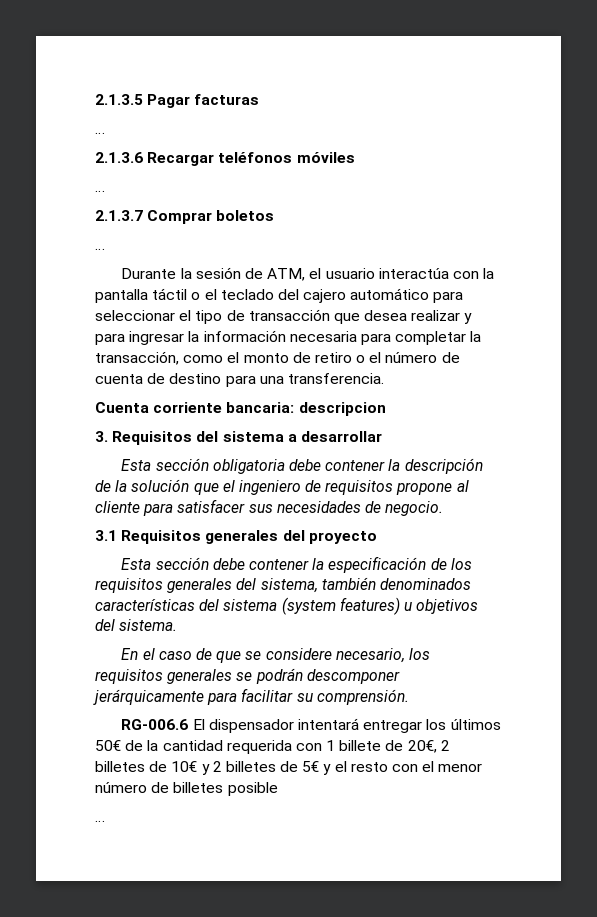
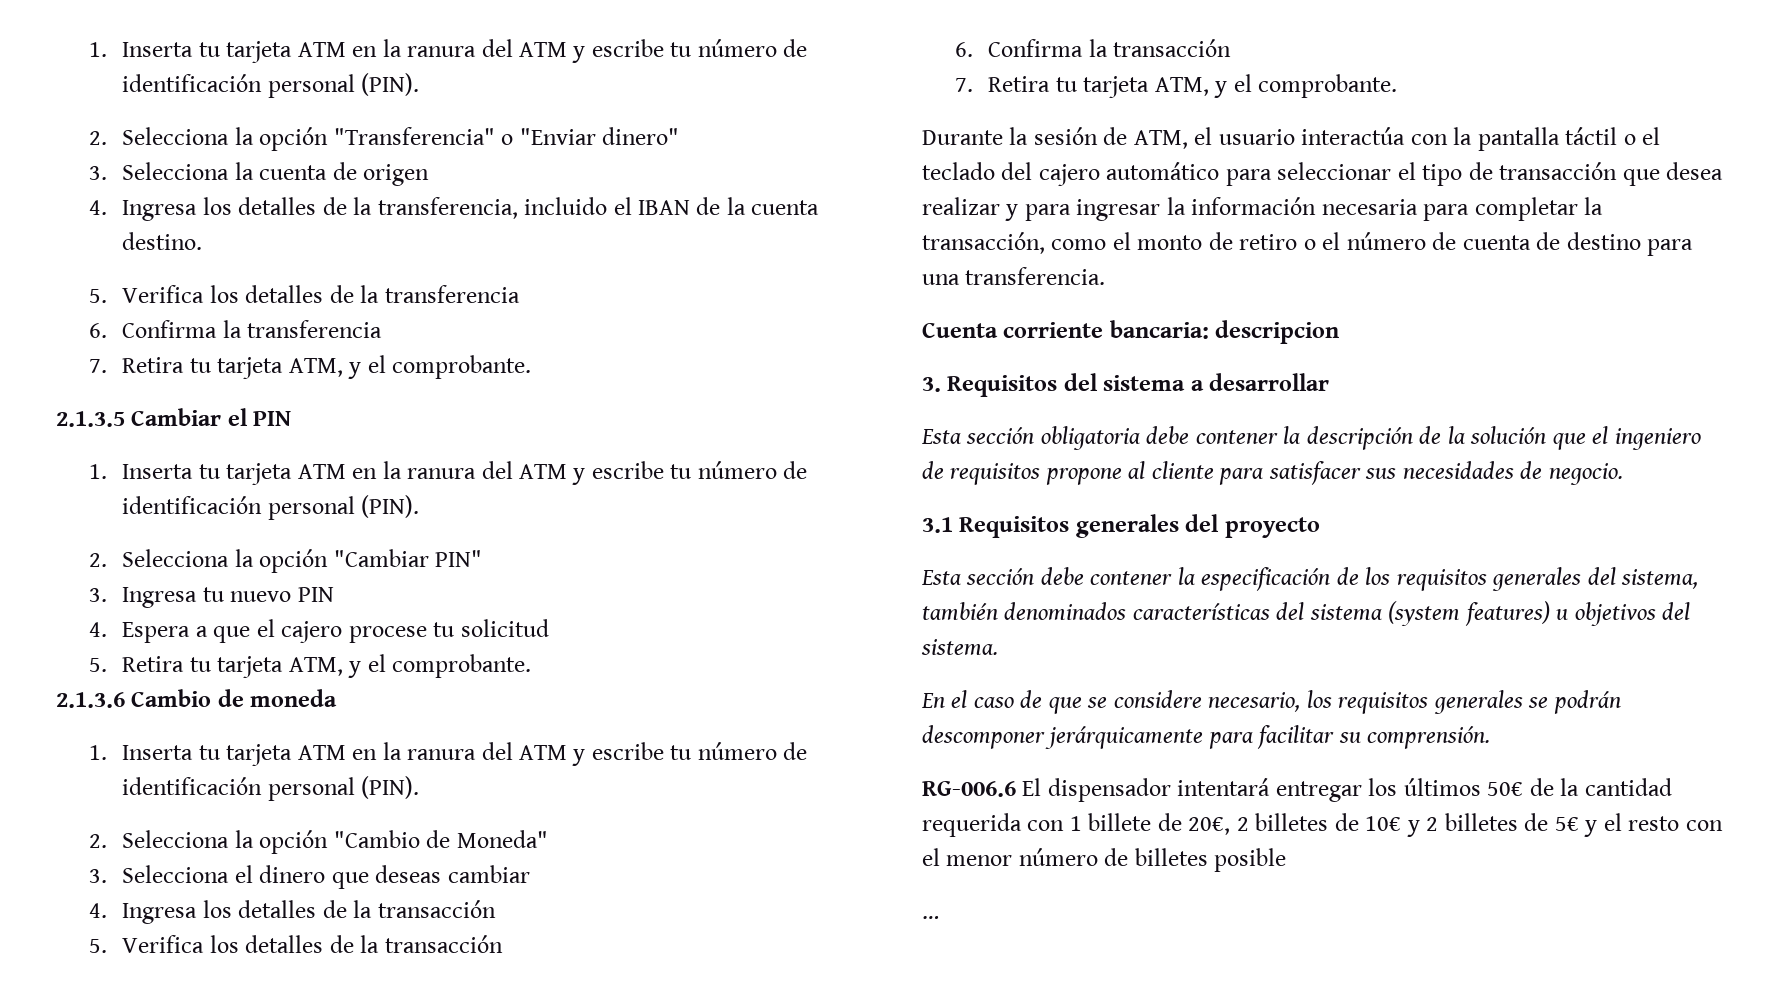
[95,94,260,108] [95,132,105,134] [95,152,355,166] [95,190,105,192] [95,210,275,224] [95,248,105,250] 2.1.3.5 Pagar facturas // … // 2.1.3.6 Recargar teléfonos móviles // … // 2.1.3.7 Comprar boletos // … -> [89,39,808,63] [122,73,420,98] [89,127,680,151] [89,162,430,186] [89,197,820,221] [122,232,203,250] [89,285,520,303] [89,320,383,338] [89,355,532,379] [56,408,292,427] [89,461,808,485] [122,495,420,520] [89,549,483,573] [89,587,334,608] [89,619,549,643] [89,654,532,678] [56,689,338,708] [89,742,808,766] [122,776,420,801] [89,830,548,854] [89,865,530,889] [89,900,496,924] [89,935,503,953] [955,39,1232,57] [955,74,1398,98] 1. Inserta tu tarjeta ATM en la ranura del ATM y escribe tu número de identificación personal (PIN). // 2. Selecciona la opción "Transferencia" o "Enviar dinero" // 3. Selecciona la cuenta de origen // 4. Ingresa los detalles de la transferencia, incluido el IBAN de la cuenta destino. // 5. Verifica los detalles de la transferencia // 6. Confirma la transferencia // 7. Retira tu tarjeta ATM, y el comprobante. // 2.1.3.5 Cambiar el PIN // 1. Inserta tu tarjeta ATM en la ranura del ATM y escribe tu número de identificación personal (PIN). // 2. Selecciona la opción "Cambiar PIN" // 3. Ingresa tu nuevo PIN // 4. Espera a que el cajero procese tu solicitud // 5. Retira tu tarjeta ATM, y el comprobante. // 2.1.3.6 Cambio de moneda // 1. Inserta tu tarjeta ATM en la ranura del ATM y escribe tu número de identificación personal (PIN). // 2. Selecciona la opción "Cambio de Moneda" // 3. Selecciona el dinero que deseas cambiar // 4. Ingresa los detalles de la transacción // 5. Verifica los detalles de la transacción // 6. Confirma la transacción // 7. Retira tu tarjeta ATM, y el comprobante.

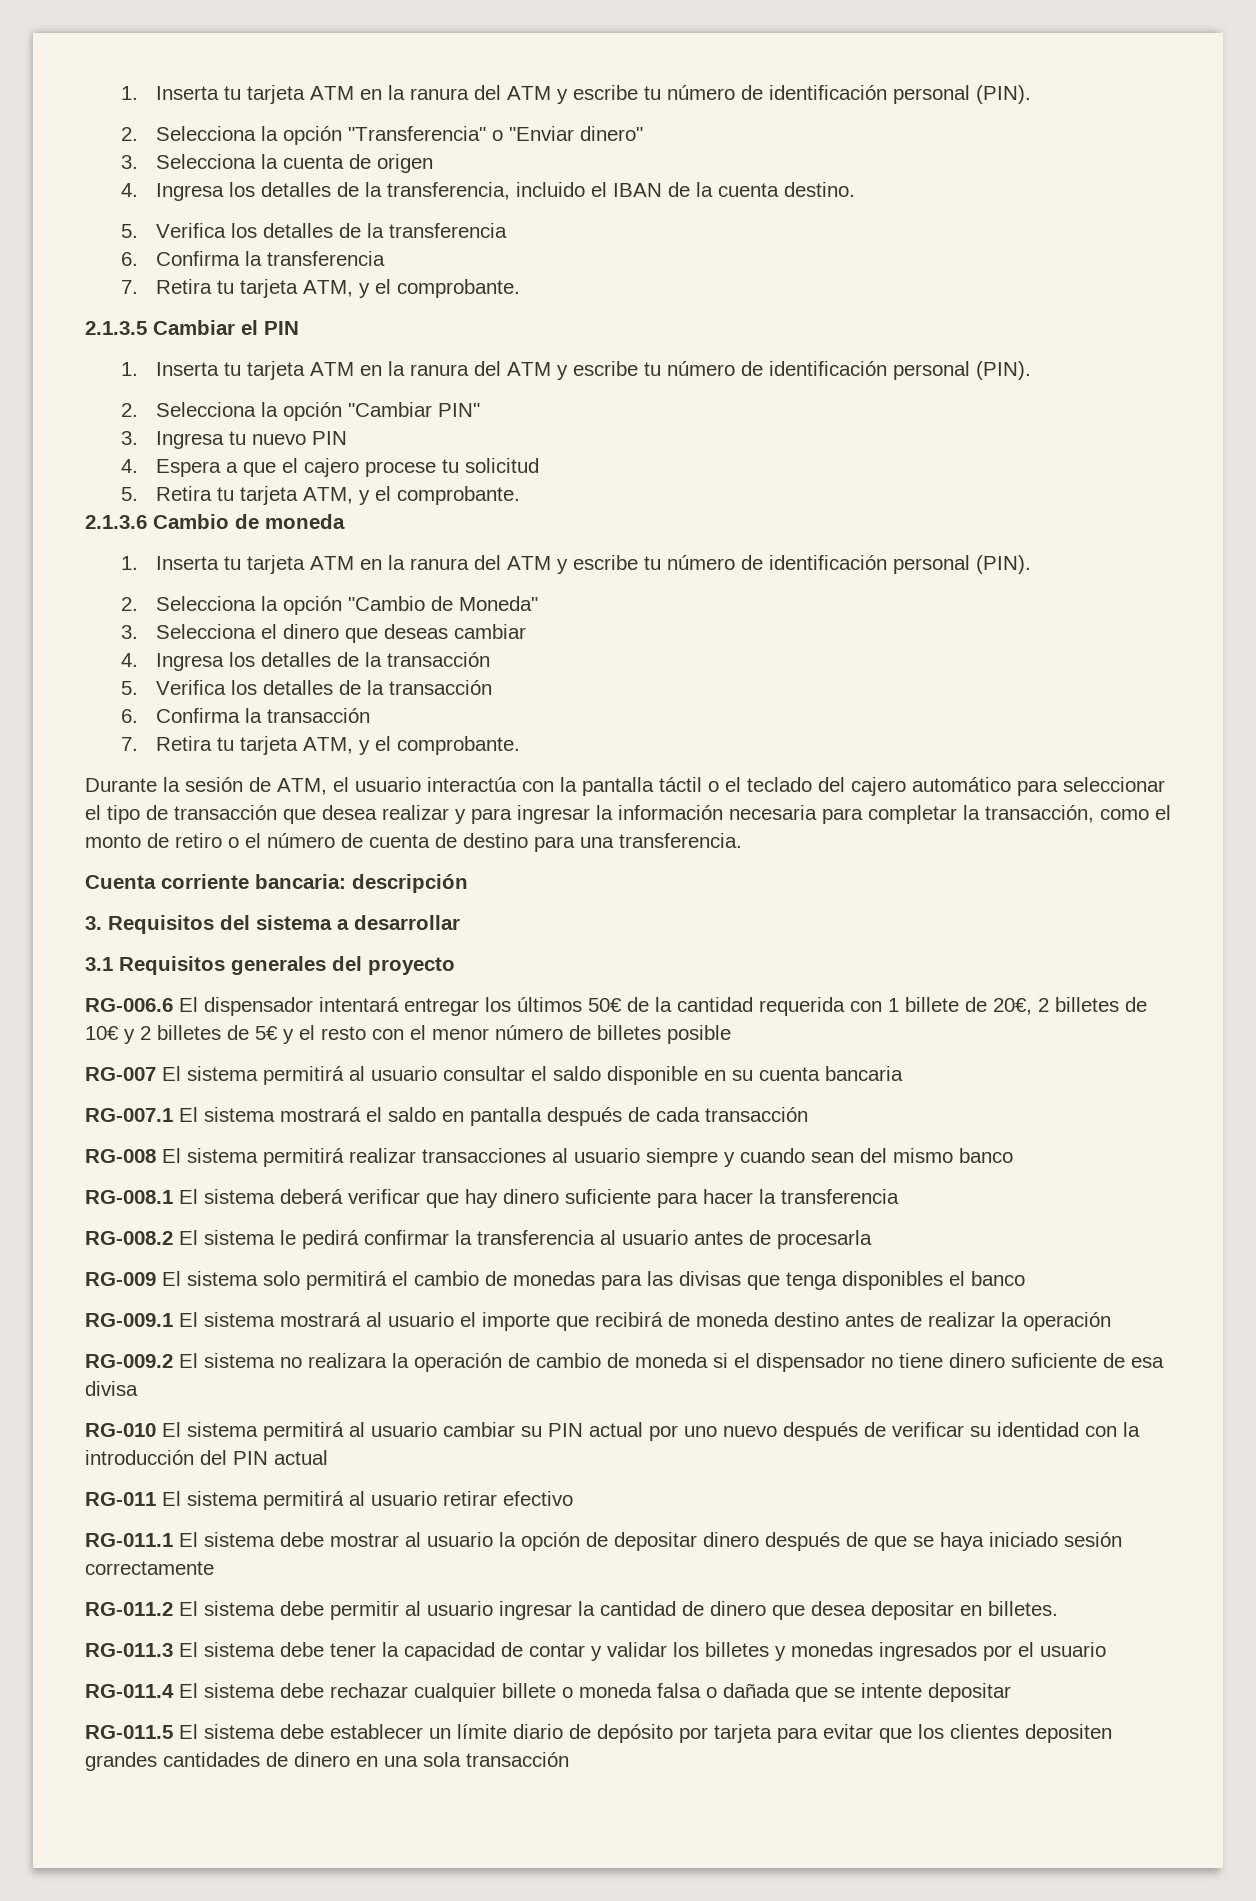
[1215,320,1340,344] descripcion -> [352,874,468,893] descripción
[921,426,1701,450] [922,461,1623,485] // Esta sección obligatoria debe contener la descripción de la solución que el ingeniero de requisitos propone al cliente para satisfacer sus necesidades de negocio. -> (460, 922) none
[921,567,1699,591] [922,601,1691,626] [921,639,998,655] [921,690,1621,714] [922,725,1491,749] // Esta sección debe contener la especificación de los requisitos generales del sistema, también denominados características del sistema (system features) u objetivos del sistema. // En el caso de que se considere necesario, los requisitos generales se podrán descomponer jerárquicamente para facilitar su comprensión. -> (455, 966) none
[922,916,939,919] … -> [85,1066,903,1085] [85,1107,808,1126] [85,1148,1013,1167] [85,1189,899,1208] [85,1230,872,1249] [85,1271,1025,1290] [85,1312,1111,1331] [85,1353,1164,1372] [85,1381,138,1396] [85,1422,1140,1441] [85,1450,328,1465] [85,1491,573,1510] [85,1532,1122,1551] [85,1561,214,1575] [85,1601,1058,1620] [85,1642,1106,1661] [85,1683,1011,1702] [85,1724,1112,1743] [85,1752,569,1771] RG-007 El sistema permitirá al usuario consultar el saldo disponible en su cuenta bancaria // RG-007.1 El sistema mostrará el saldo en pantalla después de cada transacción // RG-008 El sistema permitirá realizar transacciones al usuario siempre y cuando sean del mismo banco // RG-008.1 El sistema deberá verificar que hay dinero suficiente para hacer la transferencia // RG-008.2 El sistema le pedirá confirmar la transferencia al usuario antes de procesarla // RG-009 El sistema solo permitirá el cambio de monedas para las divisas que tenga disponibles el banco // RG-009.1 El sistema mostrará al usuario el importe que recibirá de moneda destino antes de realizar la operación // RG-009.2 El sistema no realizara la operación de cambio de moneda si el dispensador no tiene dinero suficiente de esa divisa // RG-010 El sistema permitirá al usuario cambiar su PIN actual por uno nuevo después de verificar su identidad con la introducción del PIN actual // RG-011 El sistema permitirá al usuario retirar efectivo // RG-011.1 El sistema debe mostrar al usuario la opción de depositar dinero después de que se haya iniciado sesión correctamente // RG-011.2 El sistema debe permitir al usuario ingresar la cantidad de dinero que desea depositar en billetes. // RG-011.3 El sistema debe tener la capacidad de contar y validar los billetes y monedas ingresados por el usuario // RG-011.4 El sistema debe rechazar cualquier billete o moneda falsa o dañada que se intente depositar // RG-011.5 El sistema debe establecer un límite diario de depósito por tarjeta para evitar que los clientes depositen grandes cantidades de dinero en una sola transacción

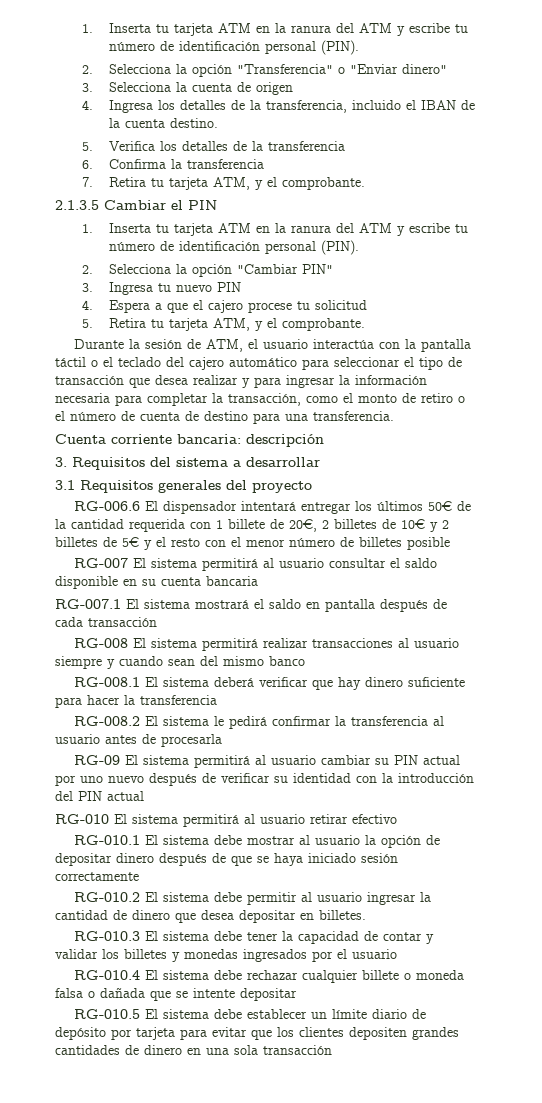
[85,514,345,529] [120,555,1032,574] [120,596,539,615] [120,624,527,643] [120,652,491,671] [120,680,493,695] [120,708,371,723] [120,736,521,755] // 2.1.3.6 Cambio de moneda // 1. Inserta tu tarjeta ATM en la ranura del ATM y escribe tu número de identificación personal (PIN). // 2. Selecciona la opción "Cambio de Moneda" // 3. Selecciona el dinero que deseas cambiar // 4. Ingresa los detalles de la transacción // 5. Verifica los detalles de la transacción // 6. Confirma la transacción // 7. Retira tu tarjeta ATM, y el comprobante. -> (366, 324) none
[85,1271,1025,1290] [85,1312,1111,1331] [85,1353,1164,1372] [85,1381,138,1396] [85,1423,156,1437] RG-009 El sistema solo permitirá el cambio de monedas para las divisas que tenga disponibles el banco // RG-009.1 El sistema mostrará al usuario el importe que recibirá de moneda destino antes de realizar la operación // RG-009.2 El sistema no realizara la operación de cambio de moneda si el dispensador no tiene dinero suficiente de esa divisa // RG-010 -> [73,755,120,765] RG-09
[85,1492,156,1506] RG-011 -> [55,814,109,824] RG-010
[85,1533,173,1547] RG-011.1 -> [73,835,140,845] RG-010.1
[85,1602,173,1616] RG-011.2 -> [73,892,140,902] RG-010.2
[85,1643,173,1657] RG-011.3 -> [73,931,140,941] RG-010.3
[85,1684,174,1698] RG-011.4 -> [73,970,140,980] RG-010.4
[85,1725,173,1739] RG-011.5 -> [73,1009,140,1019] RG-010.5

